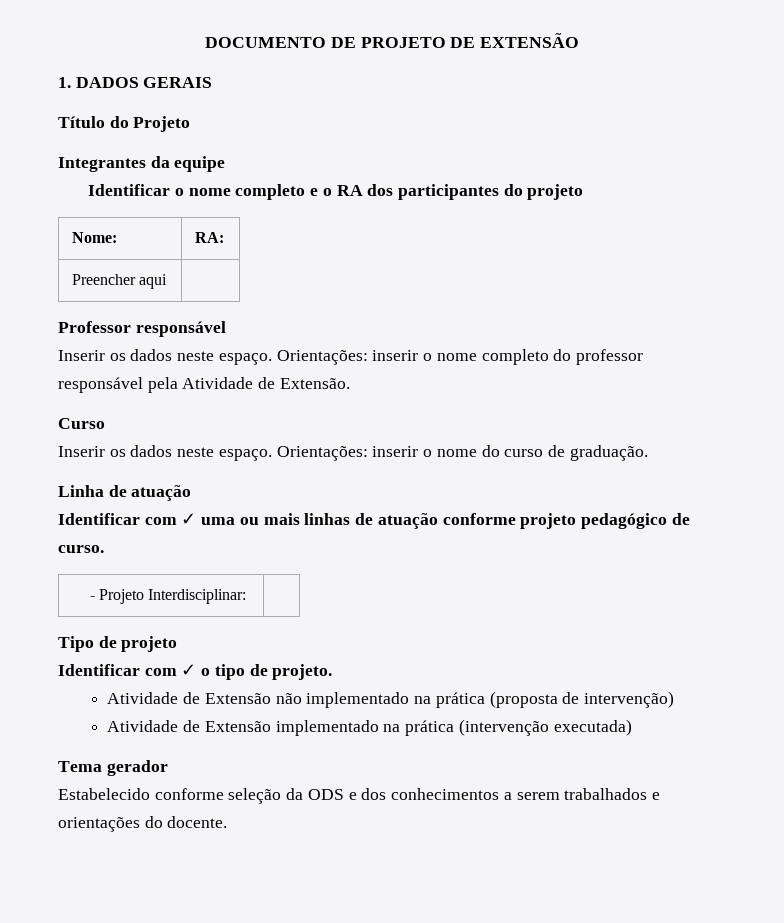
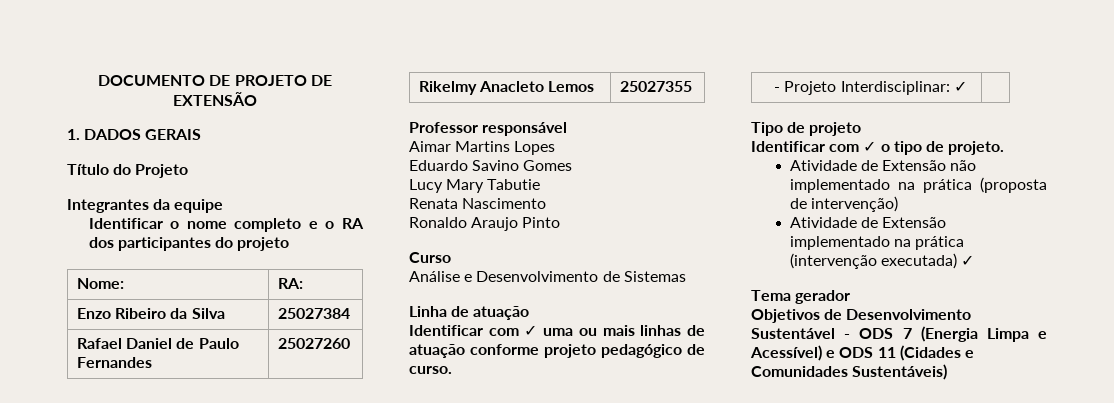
[71,274,167,289] [58,321,226,337] [58,349,643,365] [58,377,350,393] [58,418,105,429] [58,445,648,461] Preencher aqui | // Professor responsável // Inserir os dados neste espaço. Orientações: inserir o nome completo do professor responsável pela Atividade de Extensão. // Curso // Inserir os dados neste espaço. Orientações: inserir o nome do curso de graduação. -> [77,308,225,319] [278,308,351,319] [77,338,239,349] [77,357,153,368] [278,338,351,349] [419,81,595,95] [620,81,693,92] [409,122,568,136] [409,141,556,155] [409,160,573,171] [409,179,541,193] [409,198,547,209] [409,217,561,231] [409,252,451,263] [409,271,686,282] Enzo Ribeiro da Silva | 25027384 // Rafael Daniel de Paulo Fernandes | 25027260 // Rikelmy Anacleto Lemos | 25027355 // Professor responsável // Aimar Martins Lopes // Eduardo Savino Gomes // Lucy Mary Tabutie // Renata Nascimento // Ronaldo Araujo Pinto // Curso // Análise e Desenvolvimento de Sistemas
(247, 596) none -> [953,81,967,92] ✓
(632, 727) none -> [961,255,975,266] ✓
[58,788,660,804] [58,816,228,832] Estabelecido conforme seleção da ODS e dos conhecimentos a serem trabalhados e orientações do docente. -> [751,309,972,323] [751,326,1047,342] [750,345,974,361] [751,364,948,380] Objetivos de Desenvolvimento Sustentável - ODS 7 (Energia Limpa e Acessível) e ODS 11 (Cidades e Comunidades Sustentáveis)

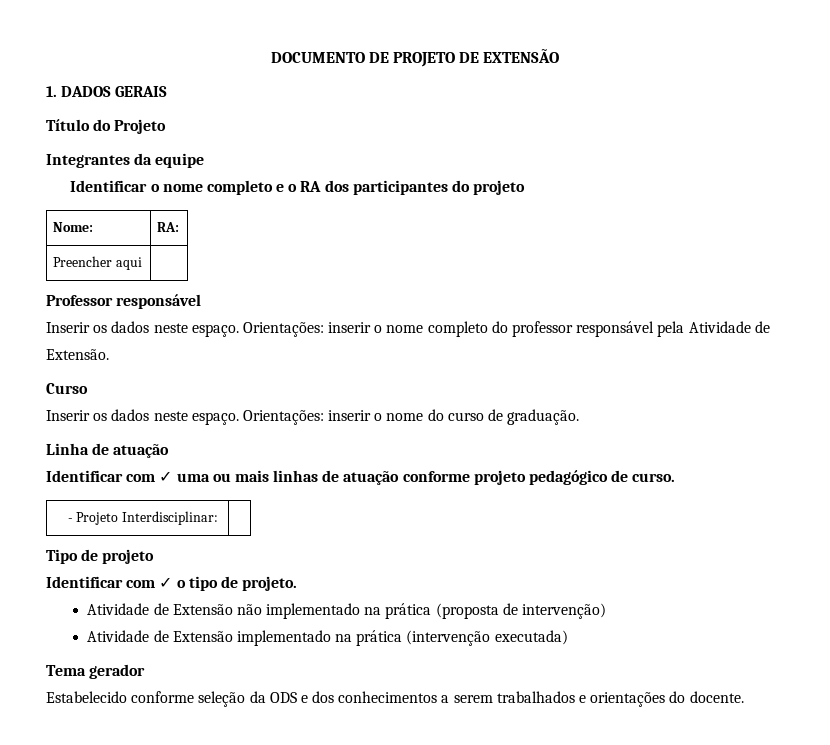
[77,308,225,319] [278,308,351,319] [77,338,239,349] [77,357,153,368] [278,338,351,349] [419,81,595,95] [620,81,693,92] [409,122,568,136] [409,141,556,155] [409,160,573,171] [409,179,541,193] [409,198,547,209] [409,217,561,231] [409,252,451,263] [409,271,686,282] Enzo Ribeiro da Silva | 25027384 // Rafael Daniel de Paulo Fernandes | 25027260 // Rikelmy Anacleto Lemos | 25027355 // Professor responsável // Aimar Martins Lopes // Eduardo Savino Gomes // Lucy Mary Tabutie // Renata Nascimento // Ronaldo Araujo Pinto // Curso // Análise e Desenvolvimento de Sistemas -> [53,256,142,270] [46,294,202,309] [46,321,770,337] [46,349,109,360] [46,383,88,394] [46,409,580,425] Preencher aqui | // Professor responsável // Inserir os dados neste espaço. Orientações: inserir o nome completo do professor responsável pela Atividade de Extensão. // Curso // Inserir os dados neste espaço. Orientações: inserir o nome do curso de graduação.
[953,81,967,92] ✓ -> (219, 518) none
[961,255,975,266] ✓ -> (568, 637) none
[751,309,972,323] [751,326,1047,342] [750,345,974,361] [751,364,948,380] Objetivos de Desenvolvimento Sustentável - ODS 7 (Energia Limpa e Acessível) e ODS 11 (Cidades e Comunidades Sustentáveis) -> [46,691,744,707] Estabelecido conforme seleção da ODS e dos conhecimentos a serem trabalhados e orientações do docente.

